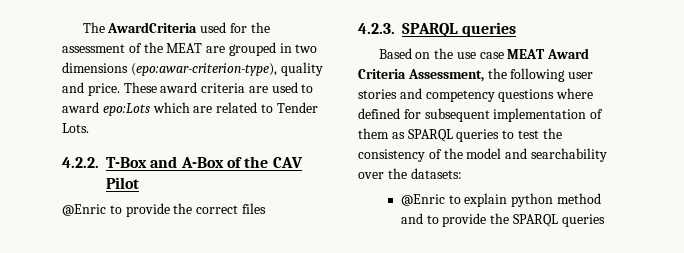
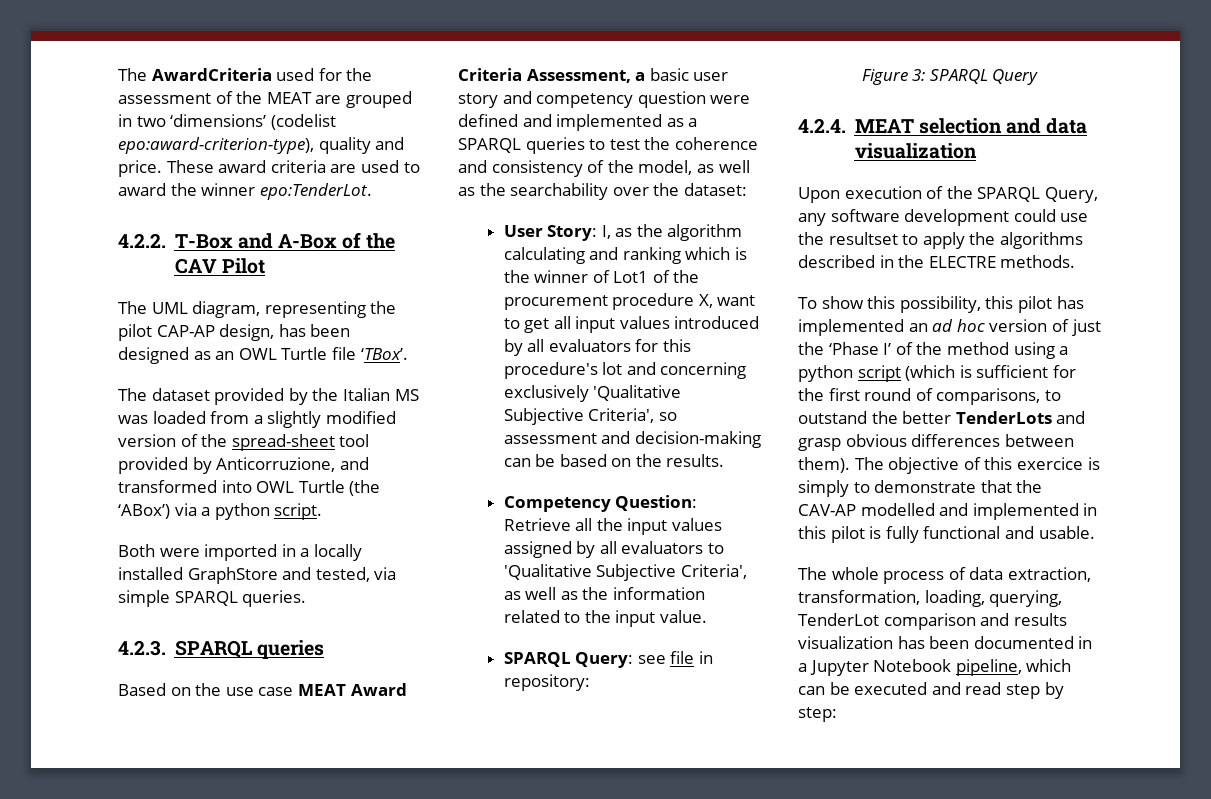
[62,62,277,76] dimensions (epo:awar-criterion-type), -> [170,114,336,130] [118,137,314,154] ‘dimensions’ (codelist epo:award-criterion-type),
[102,102,318,116] [62,123,89,133] epo:Lots which are related to Tender Lots. -> [170,183,372,200] the winner epo:TenderLot.
[62,203,266,217] @Enric to provide the correct files -> [118,301,397,318] [118,324,351,341] [118,347,408,364] [118,388,419,405] [118,411,396,428] [118,434,370,451] [118,457,369,474] [118,480,381,496] [118,503,323,520] [118,544,362,561] [118,567,397,584] [118,590,307,607] The UML diagram, representing the pilot CAP-AP design, has been designed as an OWL Turtle file ‘TBox’. // The dataset provided by the Italian MS was loaded from a slightly modified version of the spread-sheet tool provided by Anticorruzione, and transformed into OWL Turtle (the ‘ABox’) via a python script. // Both were imported in a locally installed GraphStore and tested, via simple SPARQL queries.
[487,68,594,82] [358,88,594,102] [358,108,604,122] [358,128,405,139] the following user stories and competency questions where defined for subsequent implementation of them as -> [635,68,729,81] [458,91,751,108] [458,114,698,131] a basic user story and competency question were defined and implemented as a
(562, 133) none -> [674,137,758,150] [458,160,487,173] coherence and
[466,148,607,162] [358,168,462,179] [400,193,602,207] [400,213,605,227] model and searchability over the datasets: // @Enric to explain python method and to provide the SPARQL queries -> [638,160,750,175] [458,183,747,200] [503,224,743,241] [503,247,747,264] [503,270,700,283] [503,293,756,310] [503,316,760,333] [503,339,691,356] [503,362,747,379] [503,385,682,402] [503,408,677,425] [503,431,761,448] [503,454,725,467] [503,495,698,512] [503,518,722,535] [503,541,724,558] [503,564,747,581] [503,587,705,600] [503,610,707,627] [503,651,713,668] [503,674,590,691] [861,69,1039,85] [798,118,1088,134] [854,143,977,159] [798,186,1098,203] [798,209,1089,226] [798,232,1083,249] [798,255,1076,268] [798,296,1084,313] [798,319,1101,336] [798,342,1069,359] [798,365,1076,382] [798,388,1061,405] [798,411,1086,424] [798,434,1074,451] [798,457,1100,474] [798,480,1043,497] [798,503,1098,520] [798,526,1095,543] [798,567,1091,584] [798,590,1063,607] [798,613,1067,630] [798,636,1093,649] [798,659,1072,676] [798,682,1064,699] [798,707,837,722] model, as well as the searchability over the dataset: // User Story: I, as the algorithm calculating and ranking which is the winner of Lot1 of the procurement procedure X, want to get all input values introduced by all evaluators for this procedure's lot and concerning exclusively 'Qualitative Subjective Criteria', so assessment and decision-making can be based on the results. // Competency Question: Retrieve all the input values assigned by all evaluators to 'Qualitative Subjective Criteria', as well as the information related to the input value. // SPARQL Query: see file in repository: // Figure 3: SPARQL Query // 4.2.4. MEAT selection and data visualization // Upon execution of the SPARQL Query, any software development could use the resultset to apply the algorithms described in the ELECTRE methods. // To show this possibility, this pilot has implemented an ad hoc version of just the ‘Phase I’ of the method using a python script (which is sufficient for the first round of comparisons, to outstand the better TenderLots and grasp obvious differences between them). The objective of this exercice is simply to demonstrate that the CAV-AP modelled and implemented in this pilot is fully functional and usable. // The whole process of data extraction, transformation, loading, querying, TenderLot comparison and results visualization has been documented in a Jupyter Notebook pipeline, which can be executed and read step by step:

